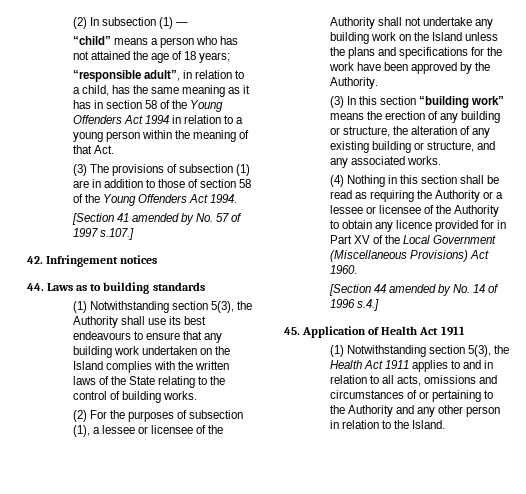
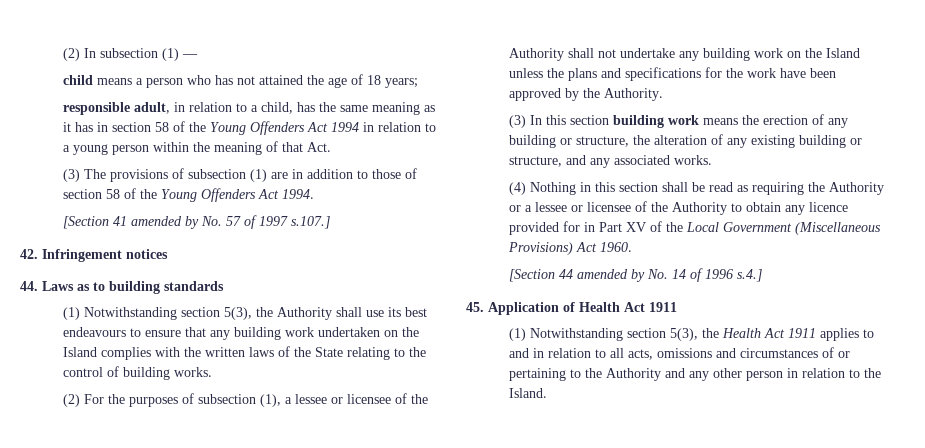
[72,36,111,45] “child” -> [62,75,93,85] child
[72,70,180,82] “responsible adult”, -> [62,102,170,115] responsible adult,
[418,96,505,108] “building work” -> [612,115,699,128] building work

